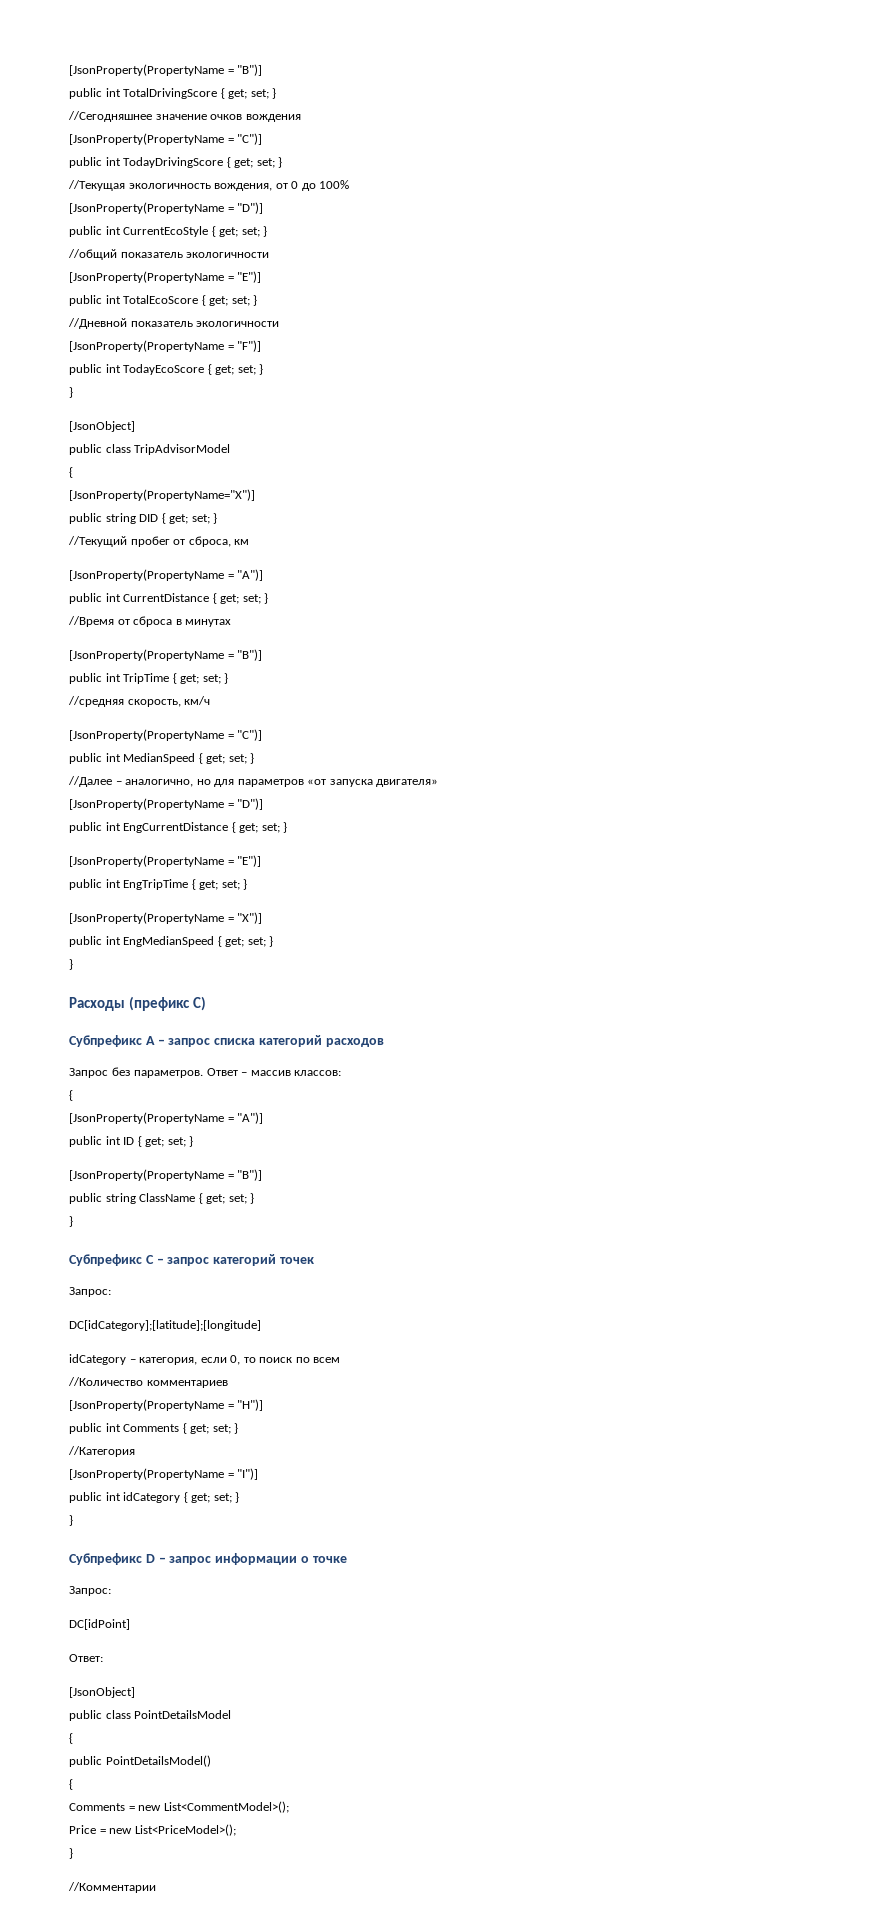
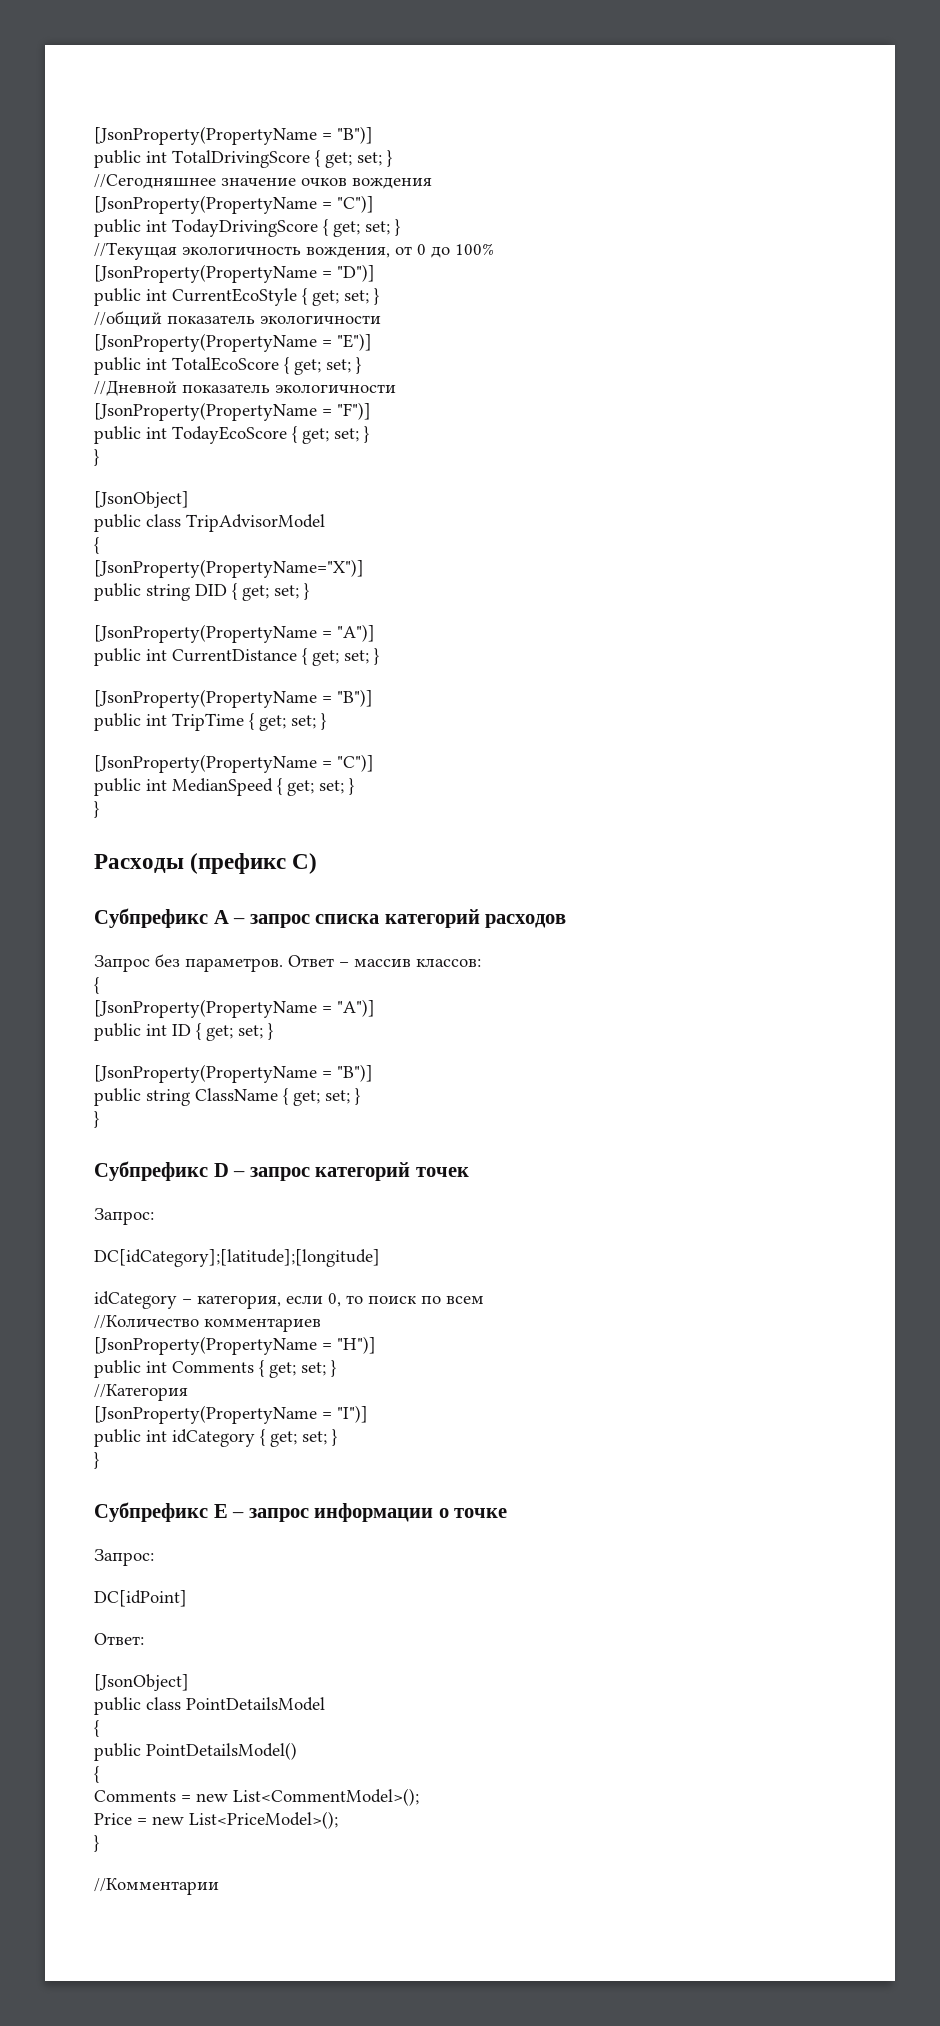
[68,536,250,547] // //Текущий пробег от сброса, км -> (309, 591) none
[68,616,232,627] // //Время от сброса в минутах -> (379, 656) none
[68,696,211,707] // //средняя скорость, км/ч -> (326, 721) none
[68,776,439,787] [69,798,264,810] [69,822,288,833] [69,855,262,867] [69,879,248,890] [69,912,263,924] [69,936,274,947] // //Далее – аналогично, но для параметров «от запуска двигателя» // [JsonProperty(PropertyName = "D")] // public int EngCurrentDistance { get; set; } // [JsonProperty(PropertyName = "E")] // public int EngTripTime { get; set; } // [JsonProperty(PropertyName = "X")] // public int EngMedianSpeed { get; set; } -> (354, 786) none
[145,1255,154,1264] C -> [213,1163,229,1177] D
[145,1554,155,1563] D -> [213,1504,228,1518] E

